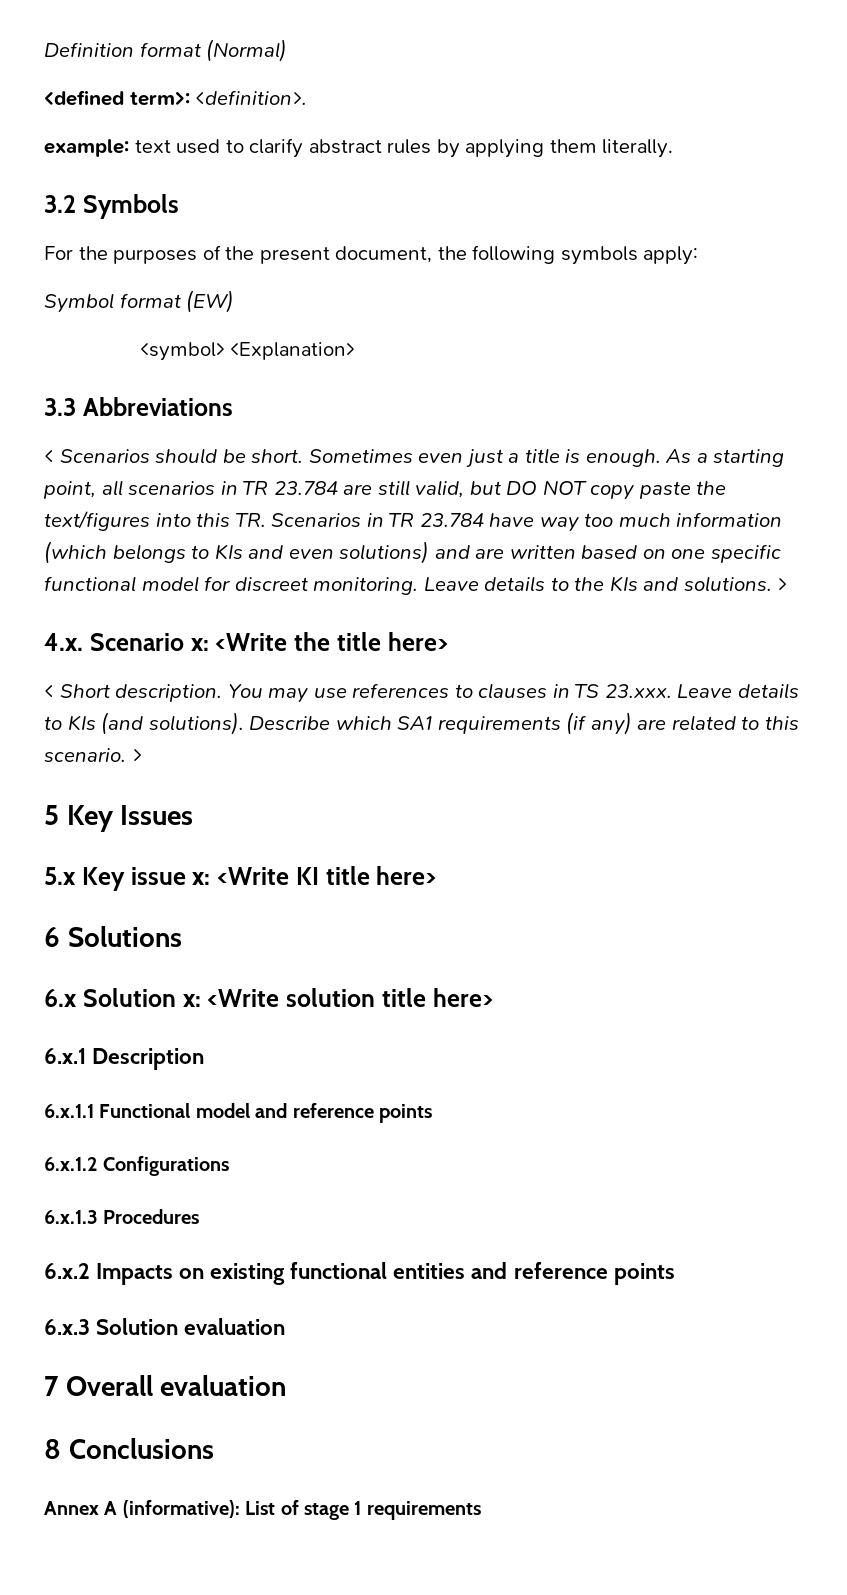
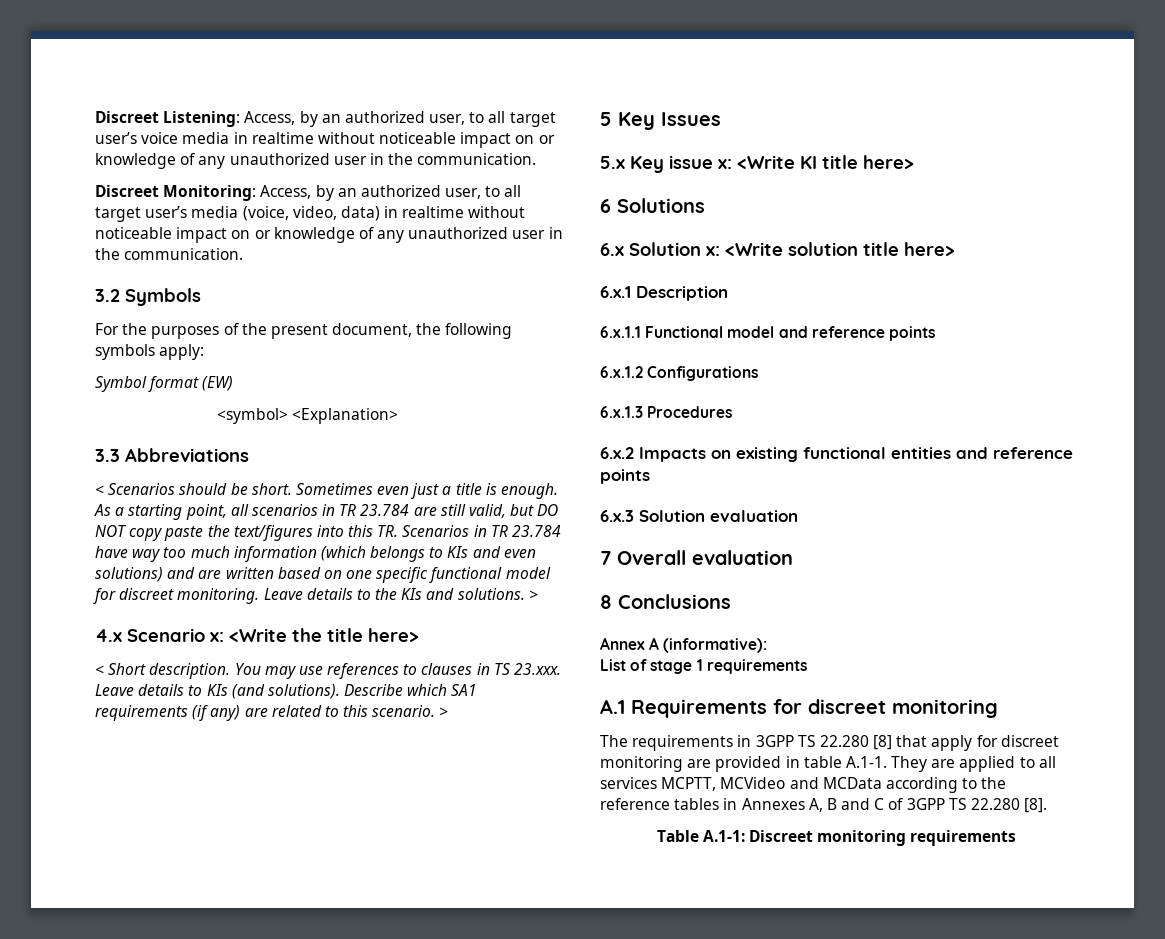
[44,39,288,62] [44,90,308,106] [44,138,674,158] Definition format (Normal) // <defined term>: <definition>. // example: text used to clarify abstract rules by applying them literally. -> [95,111,556,127] [95,132,555,148] [95,153,537,169] [95,185,522,201] [95,206,526,222] [95,227,563,243] [95,248,244,260] Discreet Listening: Access, by an authorized user, to all target user’s voice media in realtime without noticeable impact on or knowledge of any unauthorized user in the communication. // Discreet Monitoring: Access, by an authorized user, to all target user’s media (voice, video, data) in realtime without noticeable impact on or knowledge of any unauthorized user in the communication.
[44,633,83,651] 4.x. -> [95,629,122,642] 4.x
(240, 1509) none -> (768, 645) //
(481, 1510) none -> [600,699,998,718] [600,735,1059,751] [600,756,1056,772] [600,777,1007,793] [600,798,1048,813] [656,830,1017,846] // A.1 Requirements for discreet monitoring // The requirements in 3GPP TS 22.280 [8] that apply for discreet monitoring are provided in table A.1-1. They are applied to all services MCPTT, MCVideo and MCData according to the reference tables in Annexes A, B and C of 3GPP TS 22.280 [8]. // Table A.1-1: Discreet monitoring requirements

